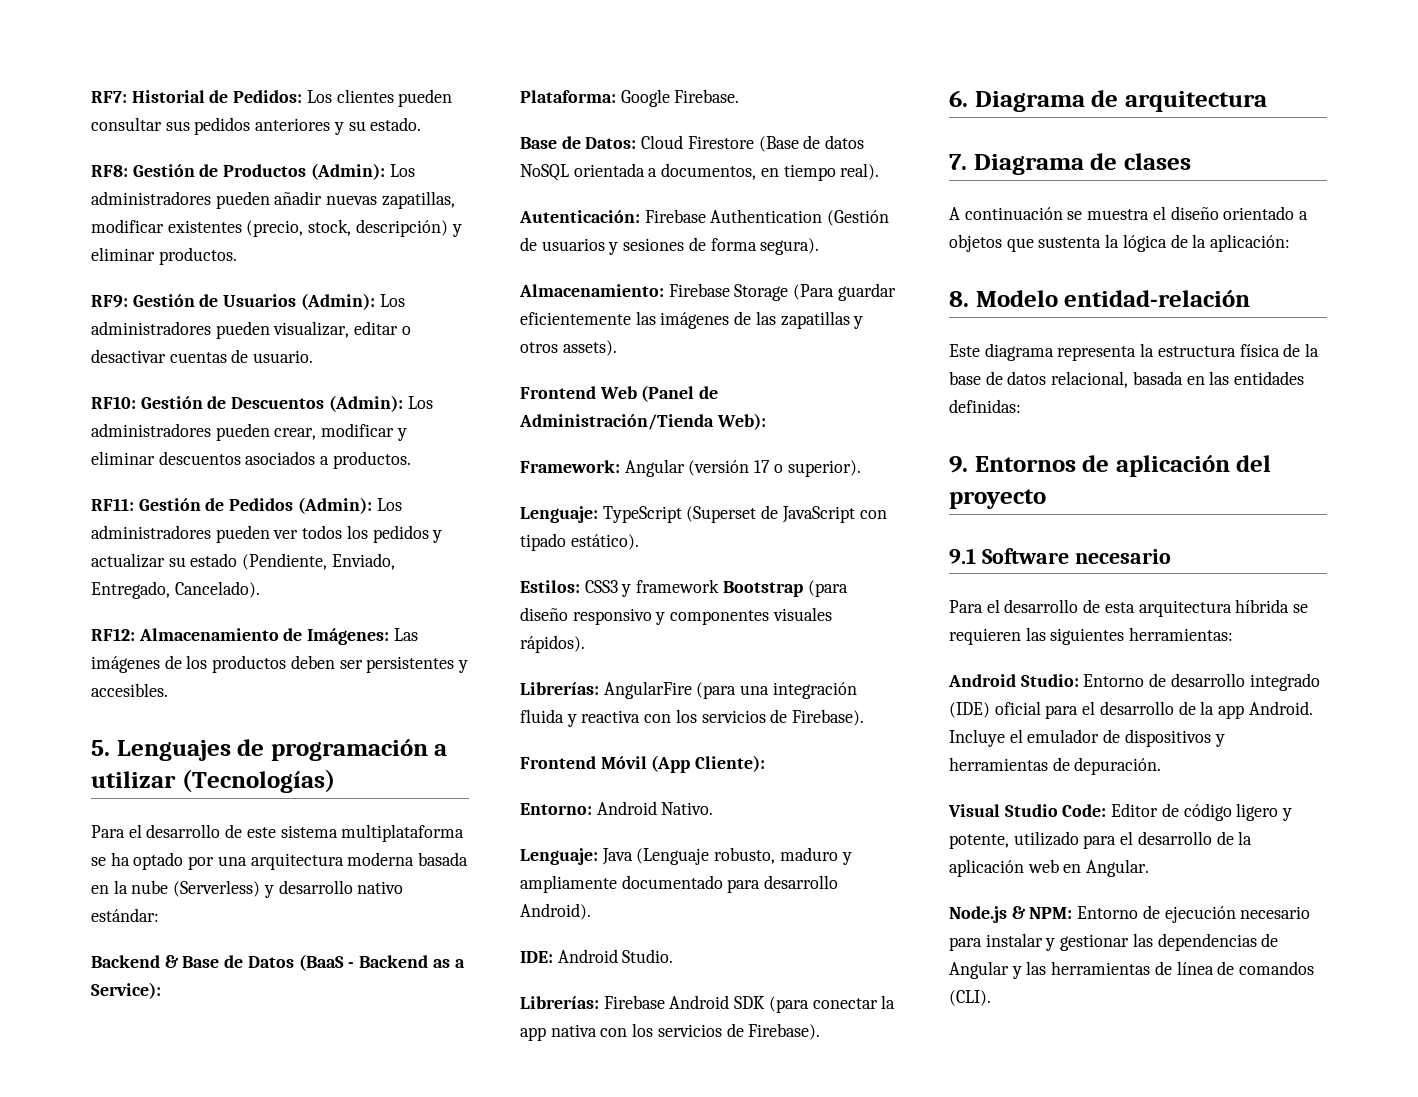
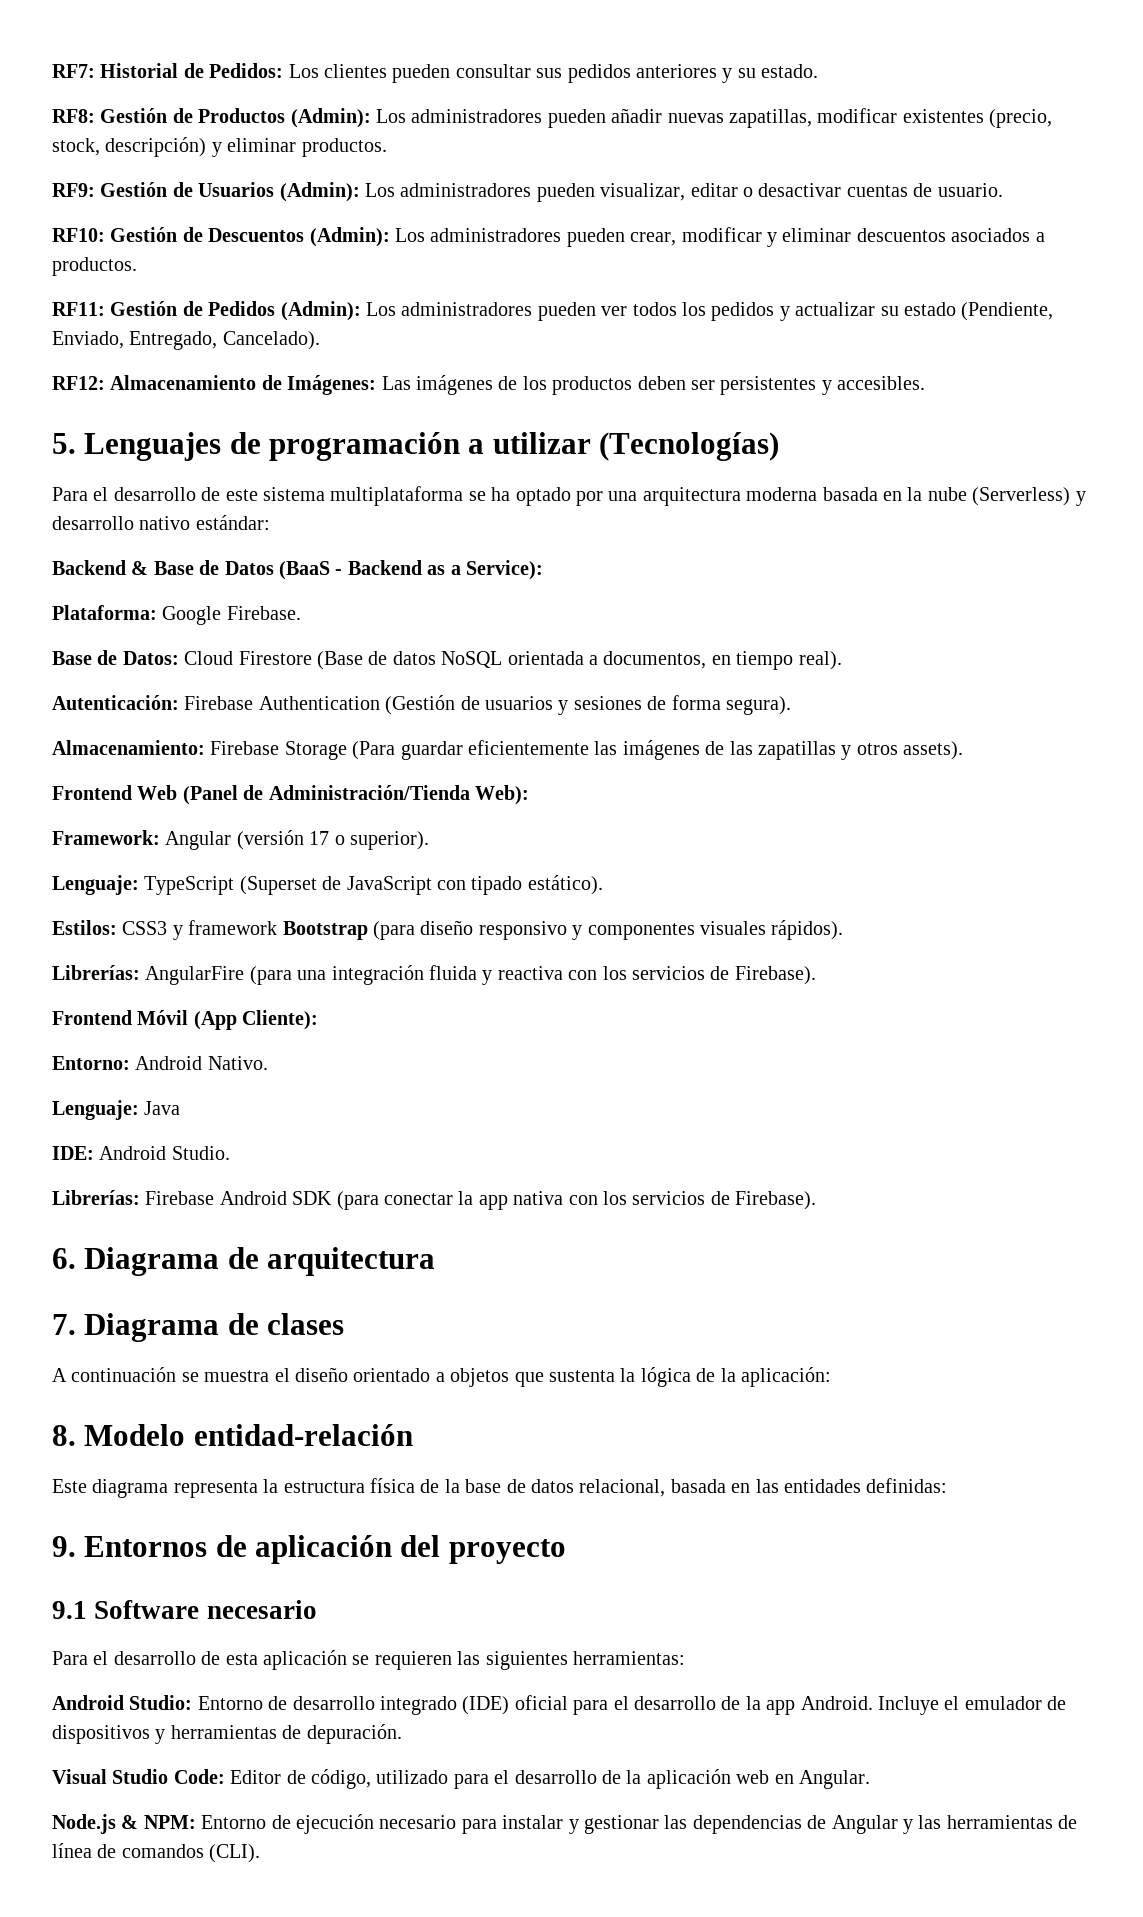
[636,847,852,865] [520,875,839,893] [520,903,591,920] (Lenguaje robusto, maduro y ampliamente documentado para desarrollo Android). -> (181, 1108) none
[1138,599,1290,617] arquitectura híbrida -> [263,1650,347,1670] aplicación
[1183,803,1293,821] [949,834,1009,849] código ligero y potente, -> [311,1769,371,1789] código,

